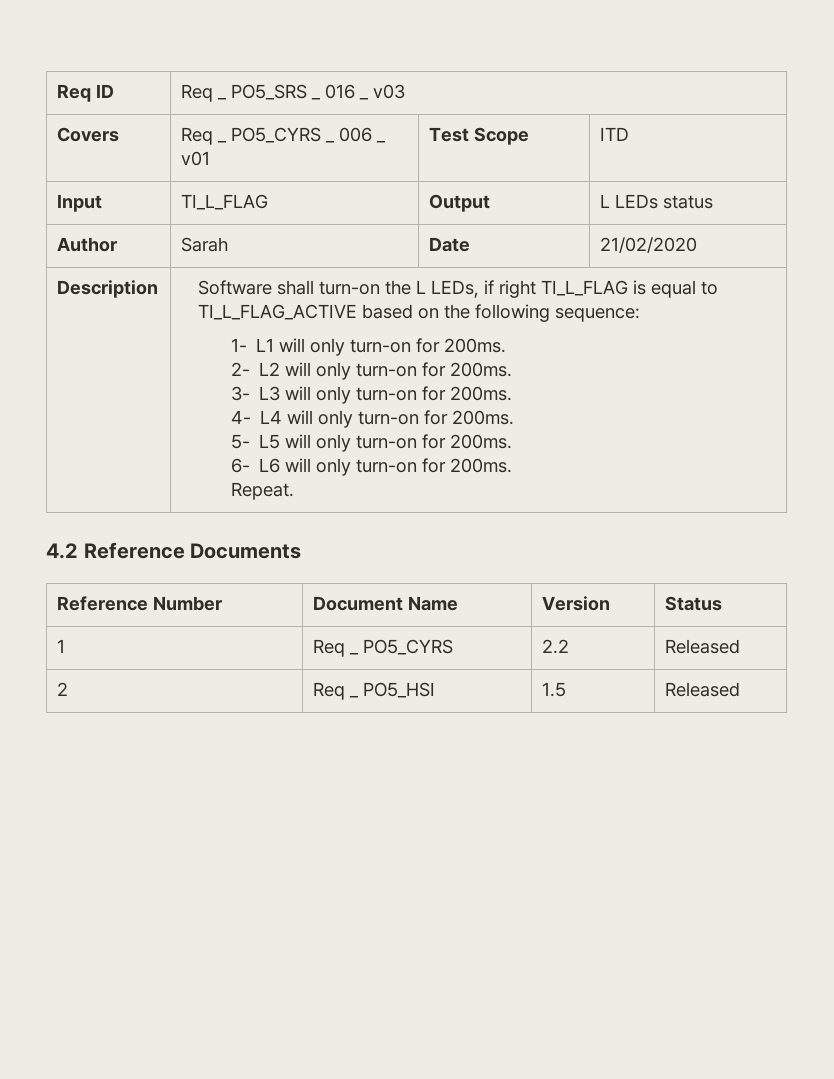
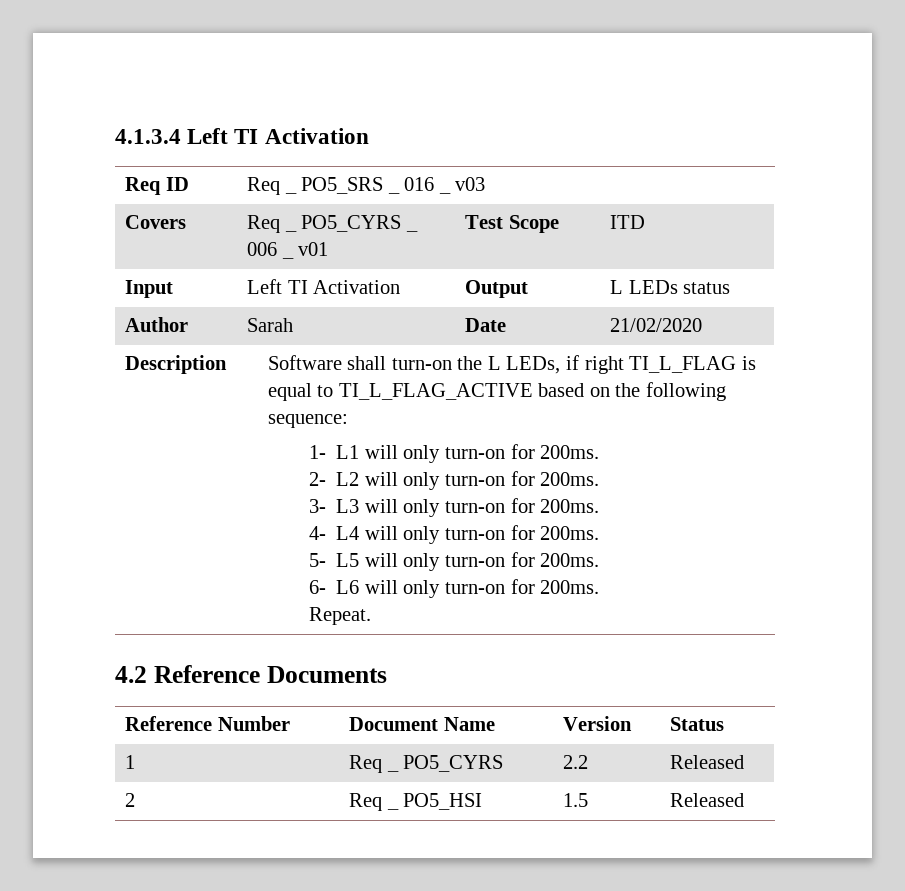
(57, 93) none -> [115,128,369,144] 4.1.3.4 Left TI Activation //
[181,194,269,210] TI_L_FLAG -> [247,279,401,294] Left TI Activation

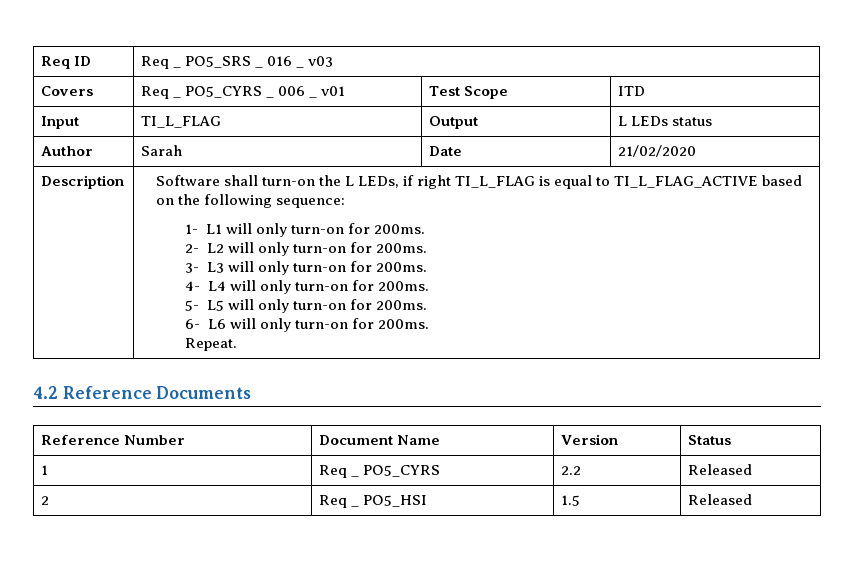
[115,128,369,144] 4.1.3.4 Left TI Activation // -> (41, 62) none
[247,279,401,294] Left TI Activation -> [141,116,222,128] TI_L_FLAG

